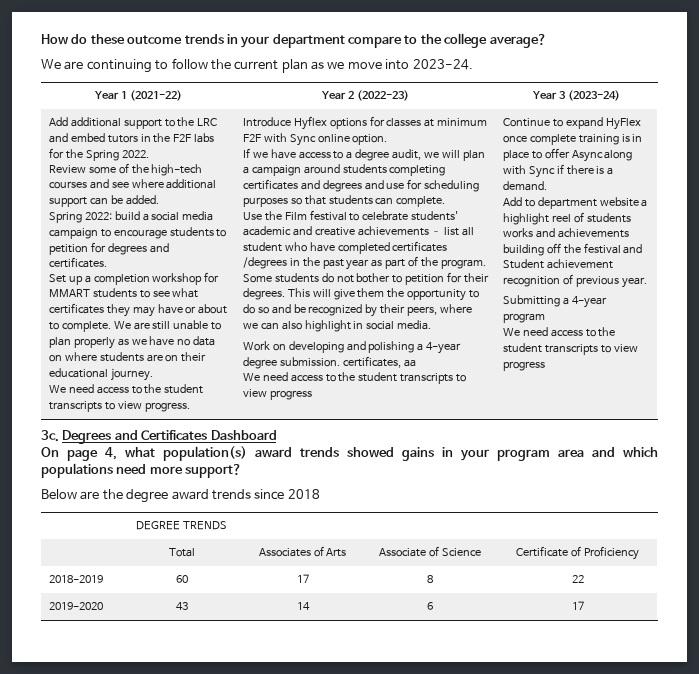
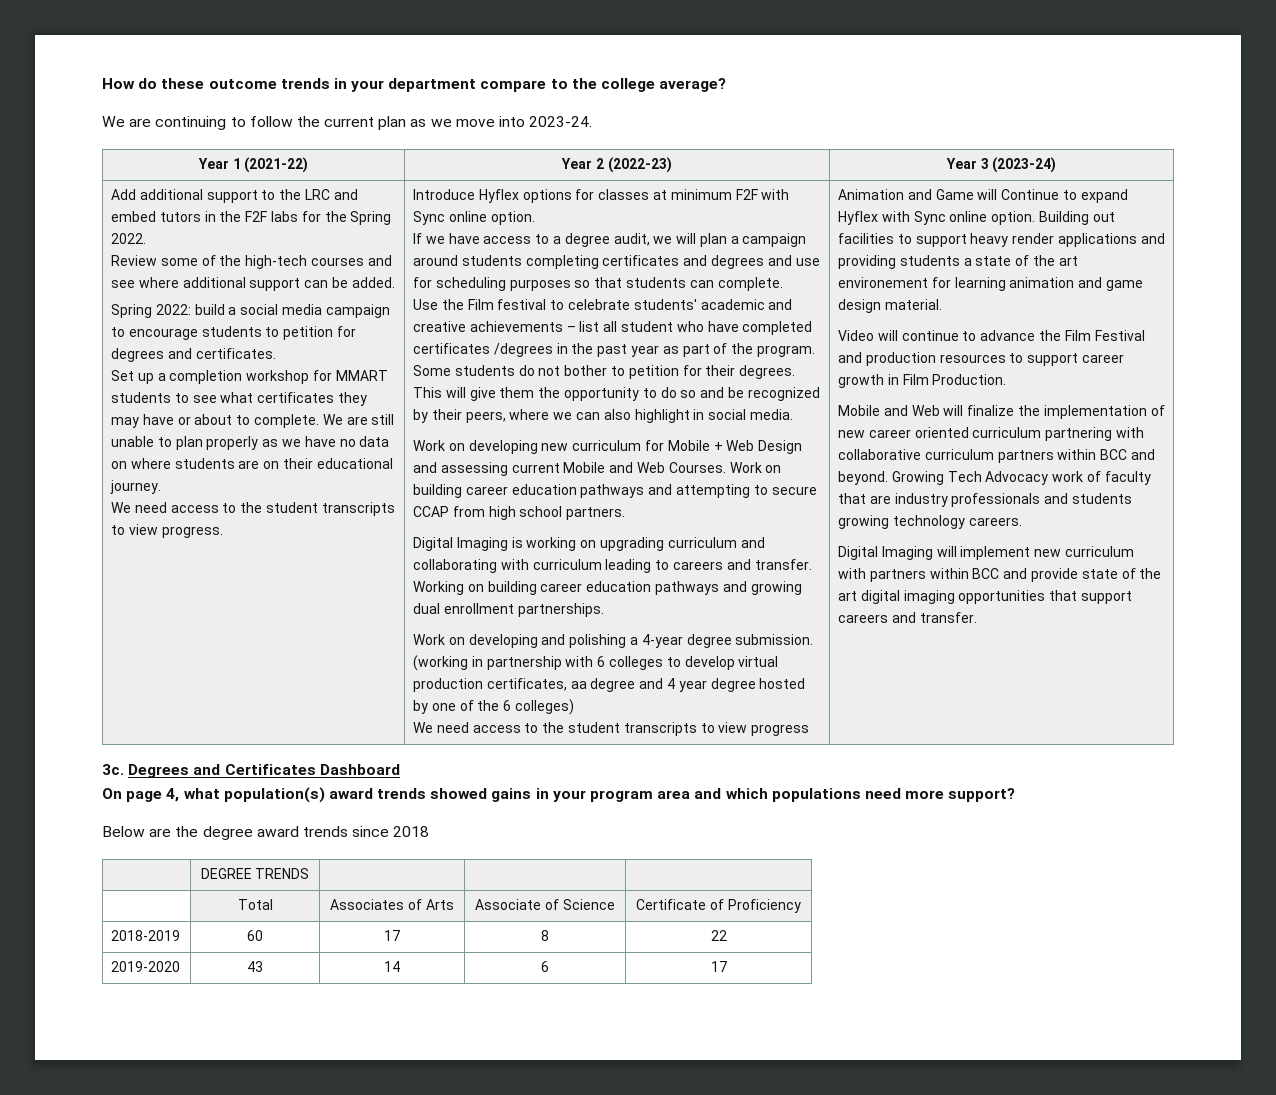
(432, 325) none -> [413,440,803,454] [413,462,782,476] [413,484,817,498] [413,506,626,520] [413,537,765,551] [413,559,812,573] [413,581,802,595] [413,603,604,617] // Work on developing new curriculum for Mobile + Web Design and assessing current Mobile and Web Courses. Work on building career education pathways and attempting to secure CCAP from high school partners. // Digital Imaging is working on upgrading curriculum and collaborating with curriculum leading to careers and transfer. Working on building career education pathways and growing dual enrollment partnerships.
[342,356,416,368] certificates, aa -> [413,655,779,671] [413,678,806,692] [413,699,575,715] (working in partnership with 6 colleges to develop virtual production certificates, aa degree and 4 year degree hosted by one of the 6 colleges)
[502,117,641,130] [502,134,643,145] [502,148,633,162] [502,164,614,178] [502,181,547,191] [502,197,648,209] [502,212,631,225] [502,228,629,238] [502,243,643,256] [502,259,613,269] [502,274,647,288] [502,295,607,308] [502,313,545,323] [502,327,616,337] [502,343,638,355] [502,361,545,371] Continue to expand HyFlex once complete training is in place to offer Async along with Sync if there is a demand. // Add to department website a highlight reel of students works and achievements building off the festival and Student achievement recognition of previous year. // Submitting a 4-year program // We need access to the student transcripts to view progress -> [838,189,1128,203] [838,211,1115,225] [838,233,1165,247] [838,255,1078,269] [838,277,1144,291] [838,299,942,313] [838,330,1145,341] [838,352,1125,366] [838,374,1007,388] [838,405,1165,419] [838,427,1145,441] [838,449,1156,463] [838,471,1151,485] [838,493,1133,507] [838,515,1022,529] [838,546,1135,560] [838,568,1162,582] [838,590,1133,604] [838,612,977,623] Animation and Game will Continue to expand Hyflex with Sync online option. Building out facilities to support heavy render applications and providing students a state of the art environement for learning animation and game design material. // Video will continue to advance the Film Festival and production resources to support career growth in Film Production. // Mobile and Web will finalize the implementation of new career oriented curriculum partnering with collaborative curriculum partners within BCC and beyond. Growing Tech Advocacy work of faculty that are industry professionals and students growing technology careers. // Digital Imaging will implement new curriculum with partners within BCC and provide state of the art digital imaging opportunities that support careers and transfer.

